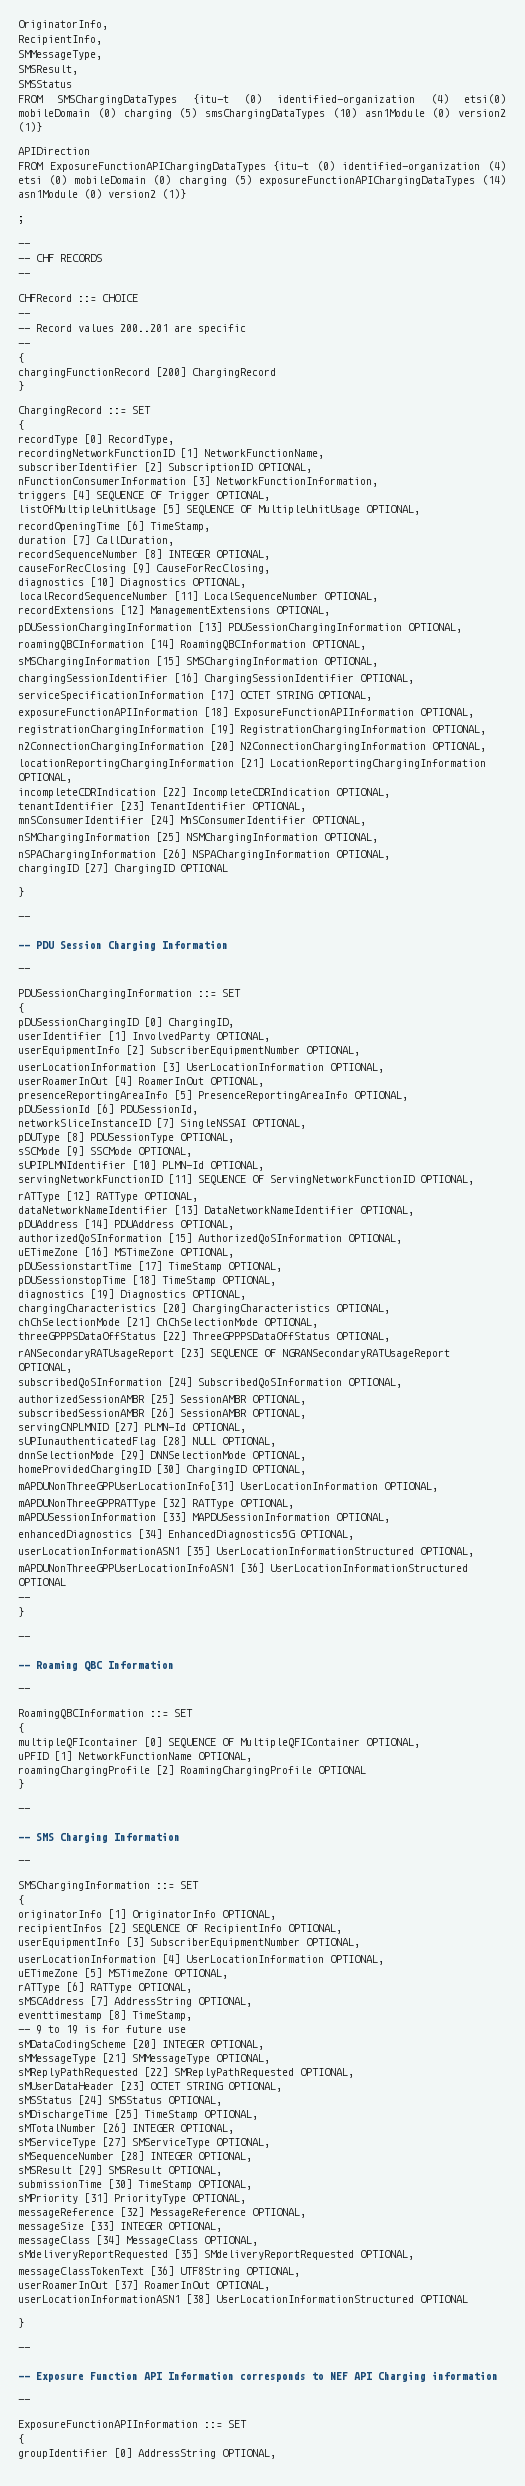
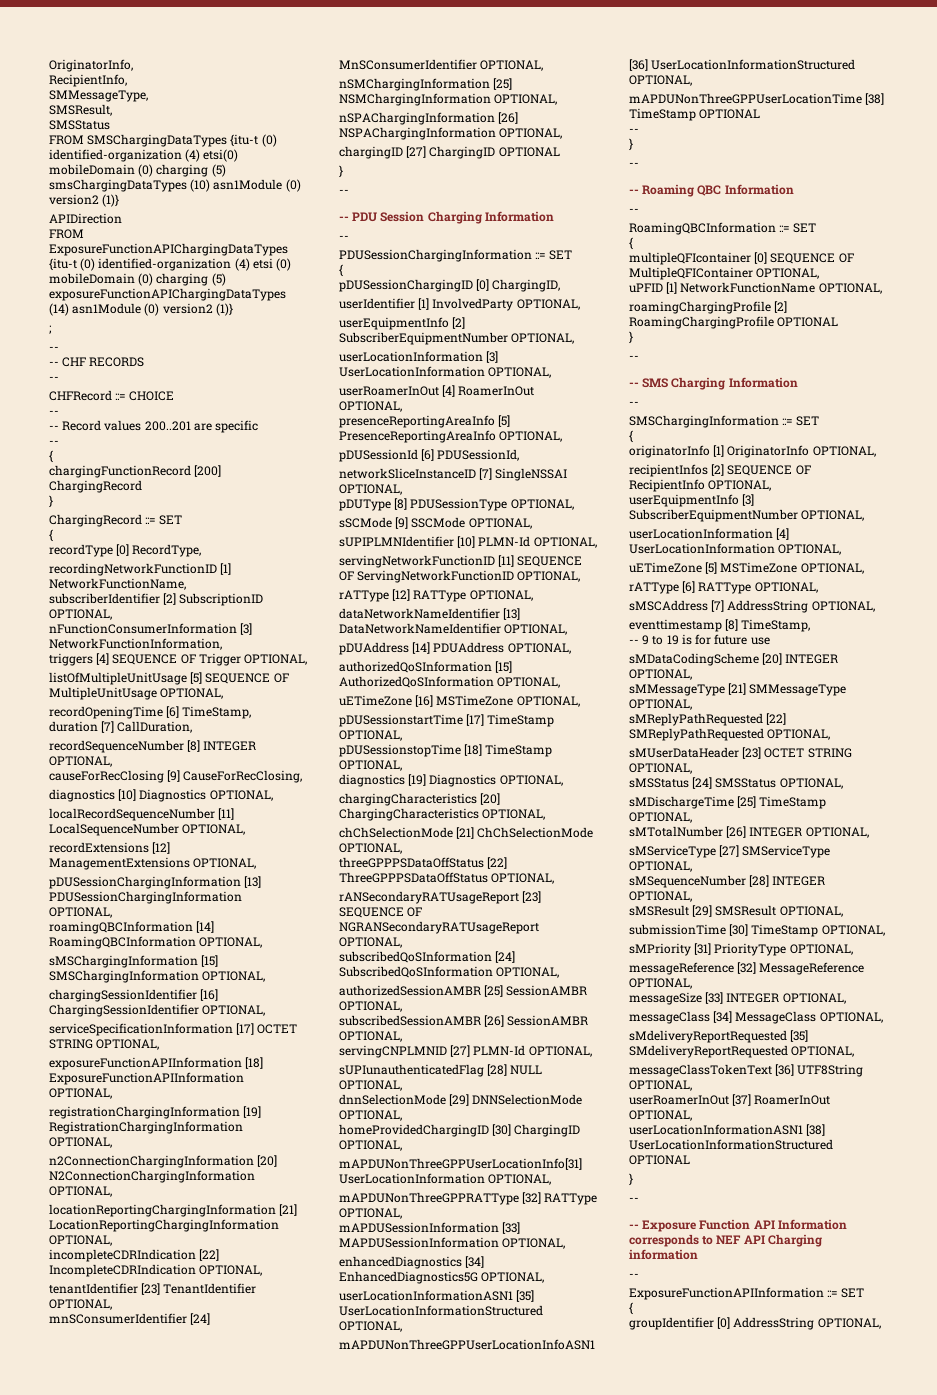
(468, 1568) none -> [629,75,692,86] [629,93,885,105] [629,108,696,121] OPTIONAL, // mAPDUNonThreeGPPUserLocationTime [38] TimeStamp

